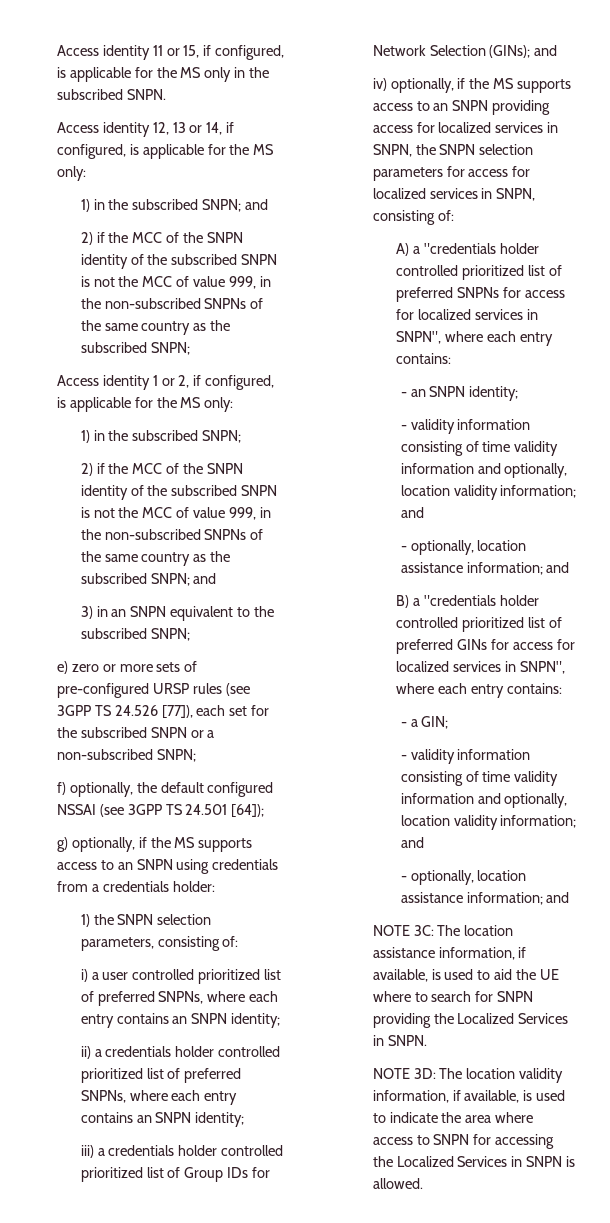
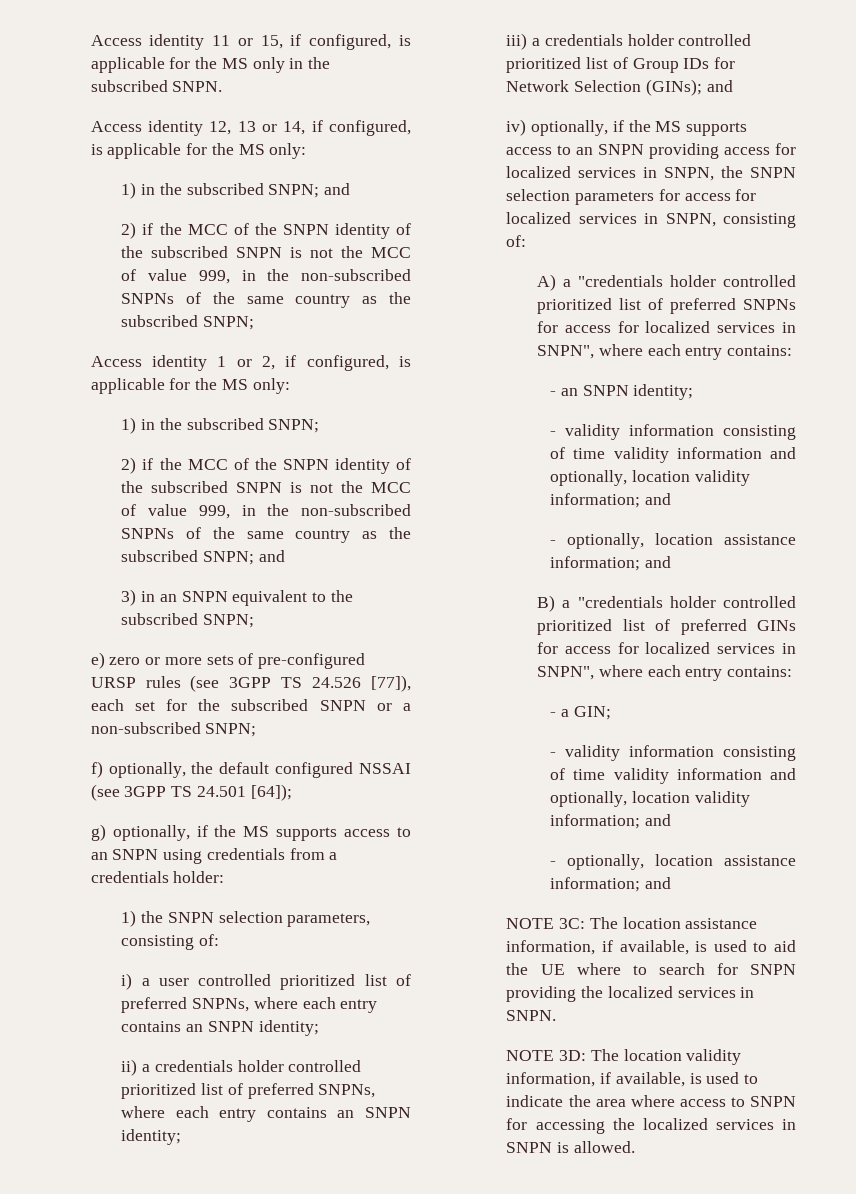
[457,1013,569,1024] Localized Services -> [607,986,736,998] localized services
[396,1156,508,1167] Localized Services -> [642,1118,774,1130] localized services

